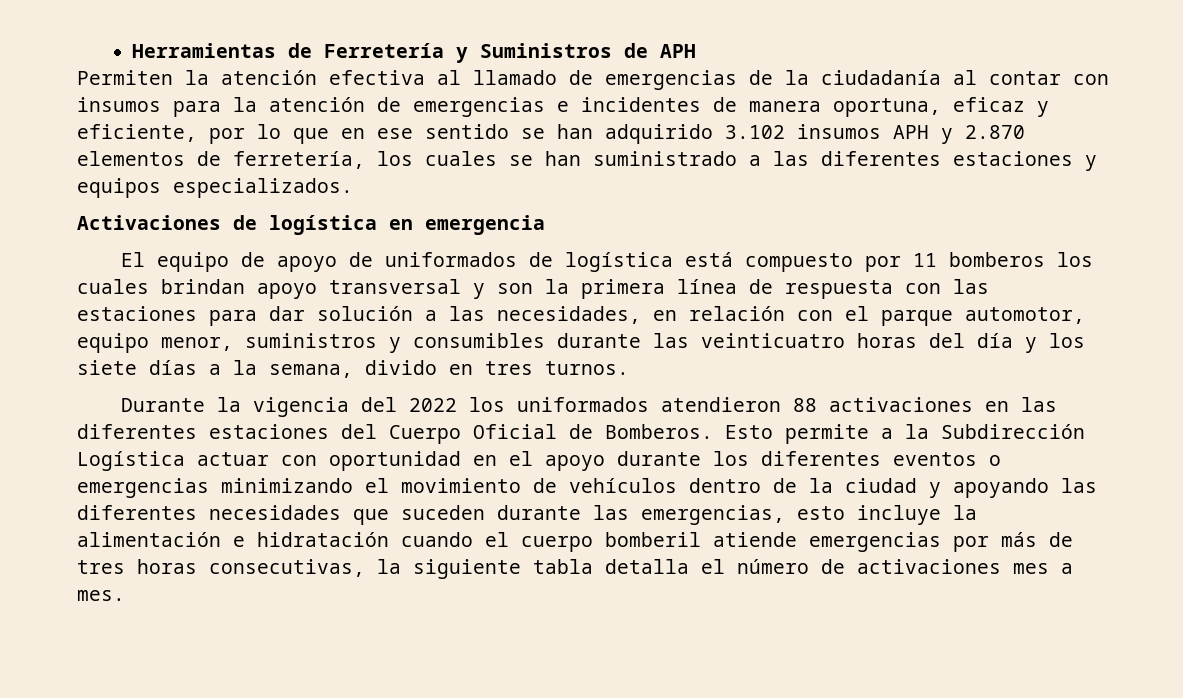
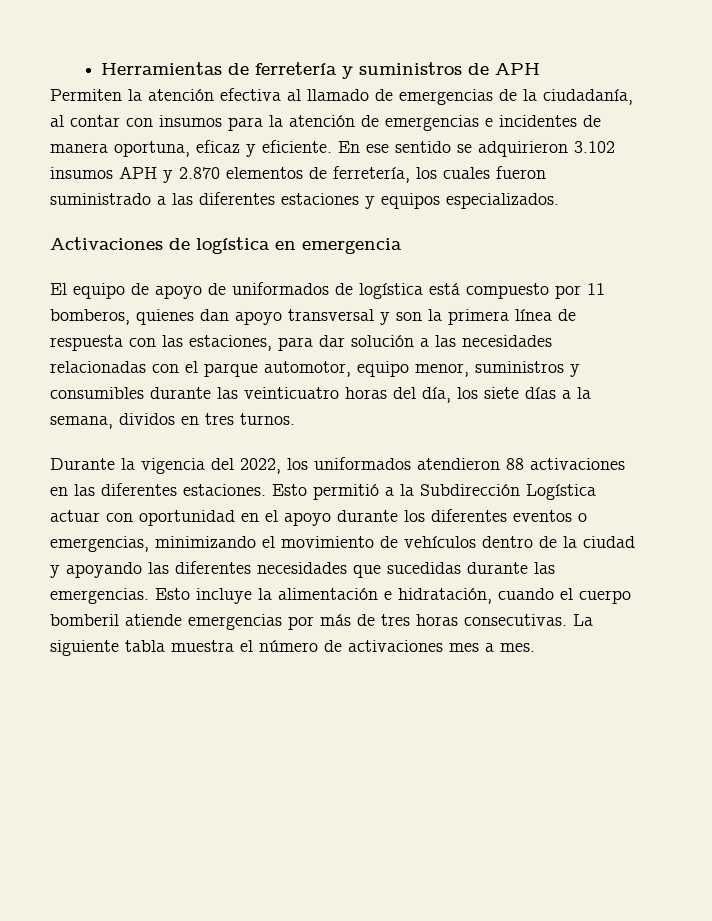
[323,43,612,63] Ferretería y Suministros -> [255,62,463,79] ferretería y suministros
[821,70,941,85] ciudadanía -> [543,89,633,105] ciudadanía,
[77,124,365,144] eficiente, por lo que en -> [262,140,360,153] eficiente. En
[557,124,713,144] han adquirido -> [478,141,568,157] adquirieron
[509,151,581,166] se han -> [496,166,546,179] fueron
[949,252,1094,267] [77,279,245,294] bomberos los cuales brindan -> [50,309,229,325] bomberos, quienes dan
[77,306,197,321] estaciones -> [189,335,272,351] estaciones,
[497,306,785,324] necesidades, en relación -> [462,335,552,347] [50,361,146,373] necesidades relacionadas
[977,333,1037,353] día y -> [422,387,451,403] día,
[365,360,437,375] divido -> [119,413,175,425] dividos
[409,398,458,412] 2022 -> [240,458,281,474] 2022,
[209,424,869,444] estaciones del Cuerpo Oficial de Bomberos. Esto permite -> [183,484,379,500] estaciones. Esto permitió
[77,478,209,498] emergencias -> [50,536,149,552] emergencias,
[401,505,845,525] suceden durante las emergencias, esto -> [387,562,555,574] [50,588,190,604] sucedidas durante las emergencias. Esto
[257,532,389,547] hidratación -> [398,588,492,604] hidratación,
[209,559,401,577] consecutivas, la -> [464,614,593,626] consecutivas. La
[605,559,689,574] detalla -> [171,640,234,652] muestra

